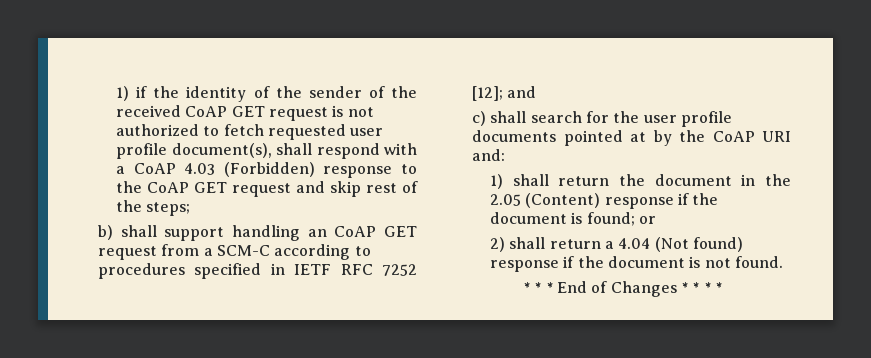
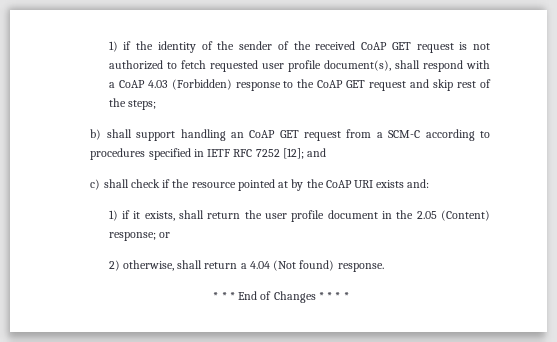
[530,111,732,127] [472,130,557,142] search for the user profile documents -> [130,179,236,188] check if the resource
(791, 136) none -> [376,180,405,188] exists
(504, 181) none -> [122,210,175,221] if it exists,
(646, 180) none -> [265,210,325,222] user profile
[604,193,719,209] [490,212,635,226] response if the document is found; -> [108,232,156,241] response;
(506, 244) none -> [122,260,174,271] otherwise,
[490,256,784,272] response if the document is not found. -> [337,263,384,272] response.

